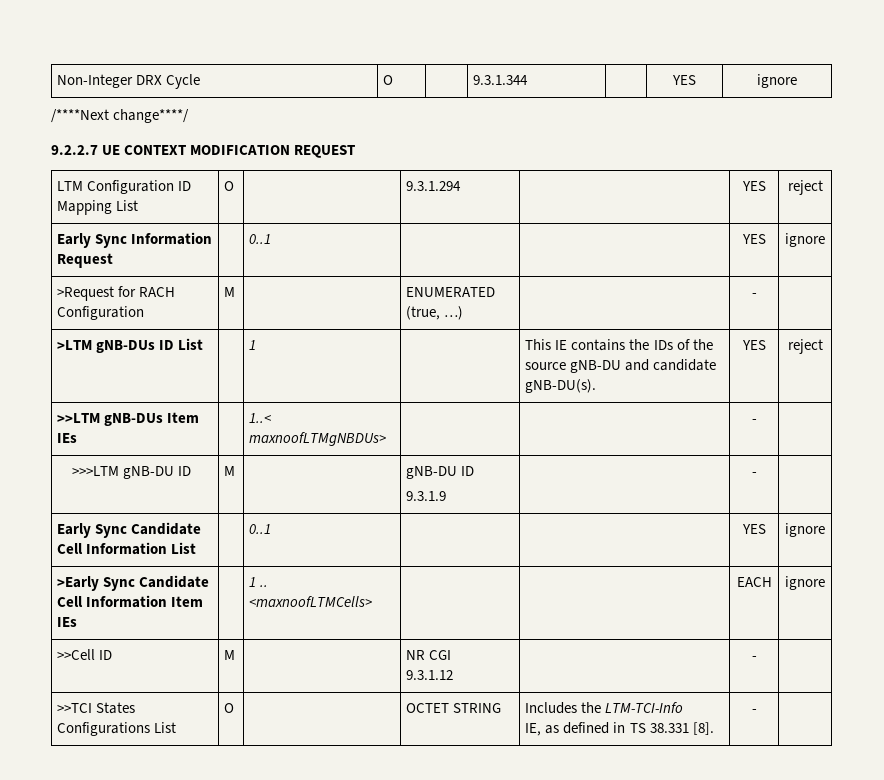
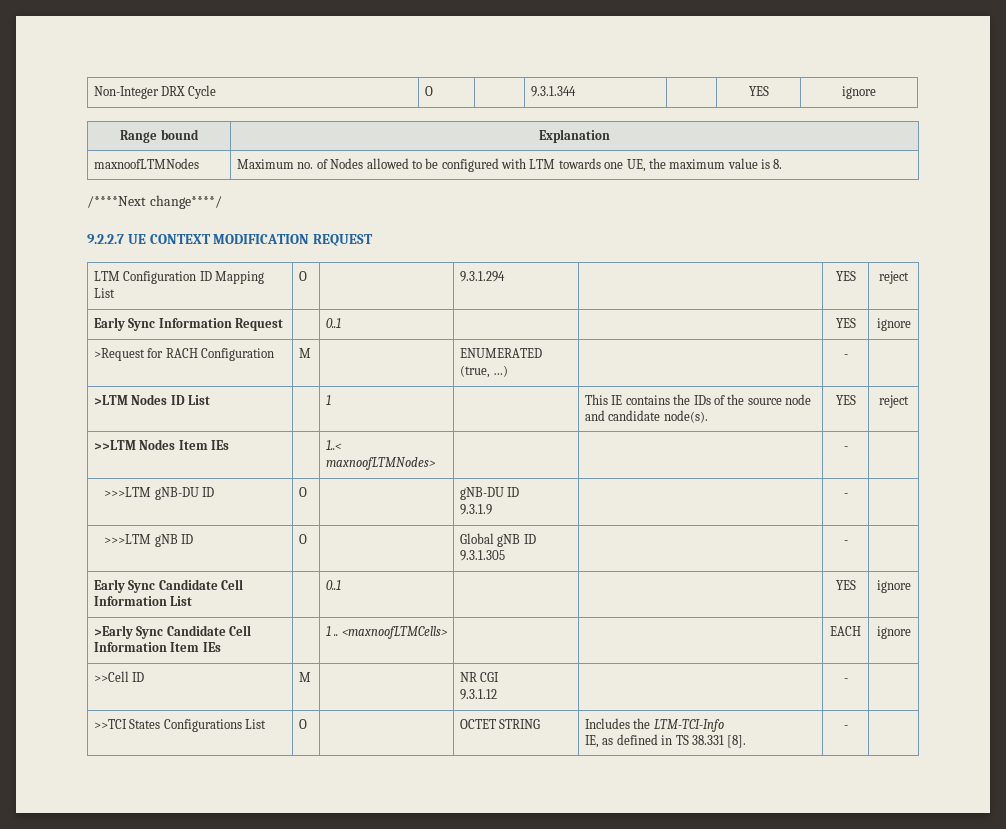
(797, 81) none -> [120,129,199,143] [539,129,610,143] [94,158,200,169] [237,158,783,172] // Range bound | Explanation // maxnoofLTMNodes | Maximum no. of Nodes allowed to be configured with LTM towards one UE, the maximum value is 8.
[96,340,156,353] gNB-DUs -> [131,394,168,405] Nodes
[570,360,622,373] gNB-DU -> [785,394,812,405] node
[525,379,597,393] gNB-DU(s). -> [663,410,708,423] node(s).
[104,413,164,426] gNB-DUs -> [139,439,176,450] Nodes
[249,432,387,446] maxnoofLTMgNBDUs> -> [326,457,437,470] maxnoofLTMNodes>
[224,466,236,476] M -> [299,487,308,497] O
(757, 474) none -> [104,534,193,547] [299,534,308,544] [460,533,536,547] [460,550,506,561] [843,540,848,544] // >>>LTM gNB ID | O | | Global gNB ID 9.3.1.305 | | - |

